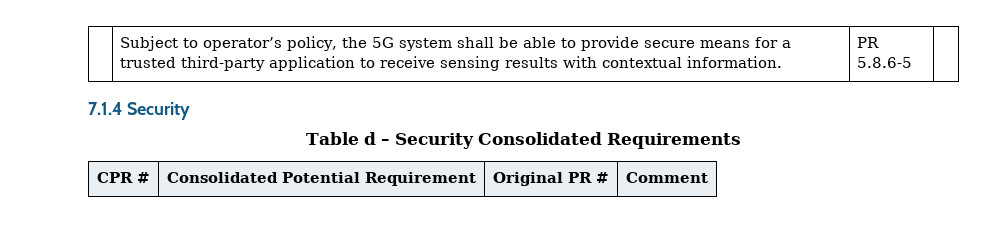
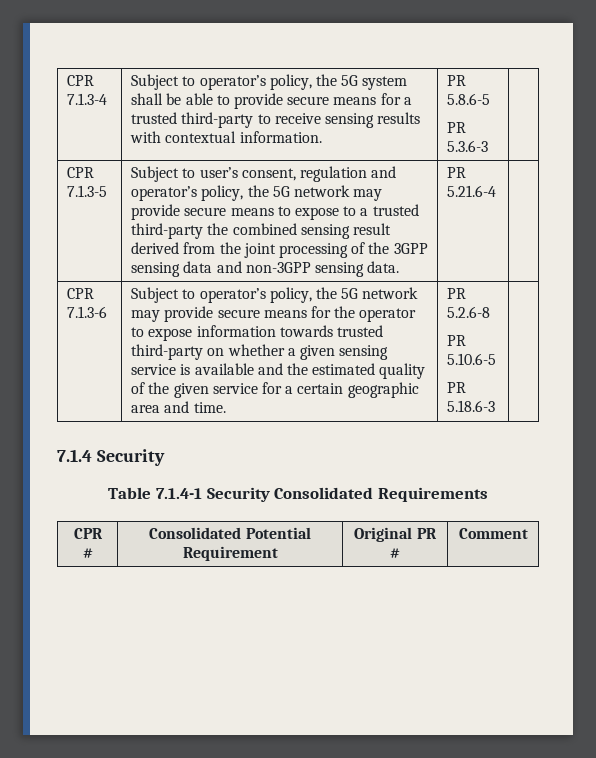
(119, 43) none -> [67,75,95,86] [67,93,108,105] CPR 7.1.3-4
[268,56,355,71] application -> (254, 120) none
(912, 62) none -> [447,122,467,133] [447,140,489,152] [67,167,95,178] [67,185,108,197] [131,166,397,182] [131,185,383,201] [131,204,419,220] [131,223,392,239] [131,242,428,258] [131,261,400,277] [447,167,467,178] [447,185,497,197] [67,288,95,299] [67,306,108,318] [131,287,419,303] [131,306,417,322] [131,325,384,341] [131,344,389,360] [131,363,426,379] [131,382,419,398] [131,401,226,413] [447,288,467,299] [447,306,491,318] [447,335,467,346] [447,353,497,365] [447,382,467,393] [447,400,496,412] // PR 5.3.6-3 | // CPR 7.1.3-5 | Subject to user’s consent, regulation and operator’s policy, the 5G network may provide secure means to expose to a trusted third-party the combined sensing result derived from the joint processing of the 3GPP sensing data and non-3GPP sensing data. | PR 5.21.6-4 | // CPR 7.1.3-6 | Subject to operator’s policy, the 5G network may provide secure means for the operator to expose information towards trusted third-party on whether a given sensing service is available and the estimated quality of the given service for a certain geographic area and time. | PR 5.2.6-8 // PR 5.10.6-5 // PR 5.18.6-3
[363,132,390,145] d – -> [155,488,202,499] 7.1.4-1

